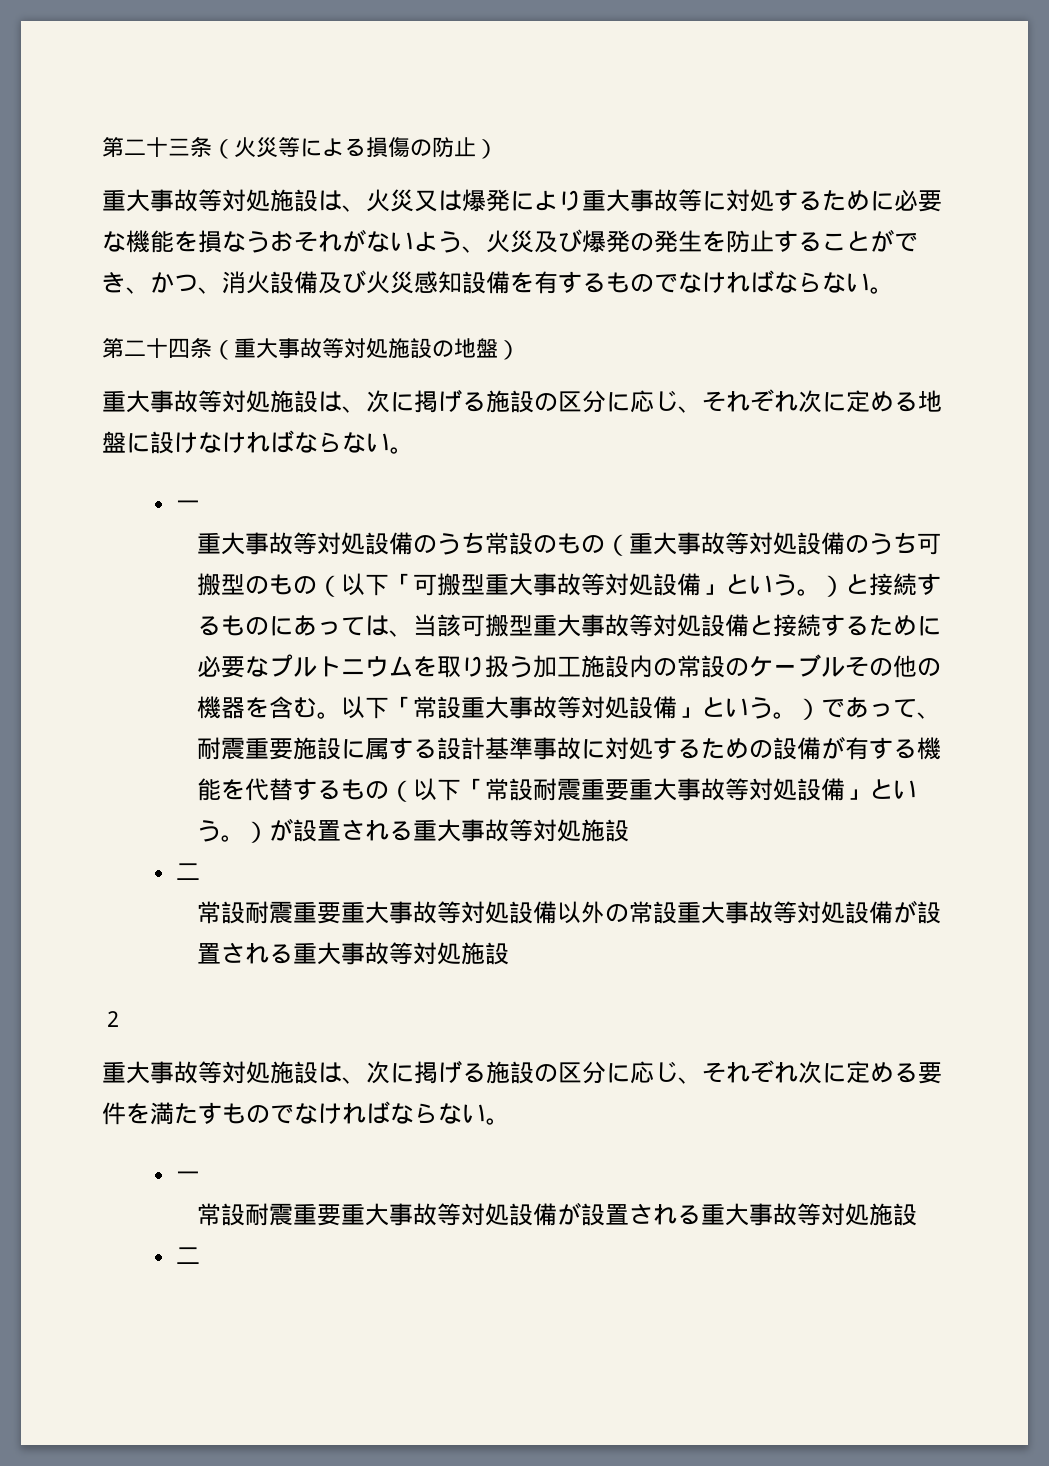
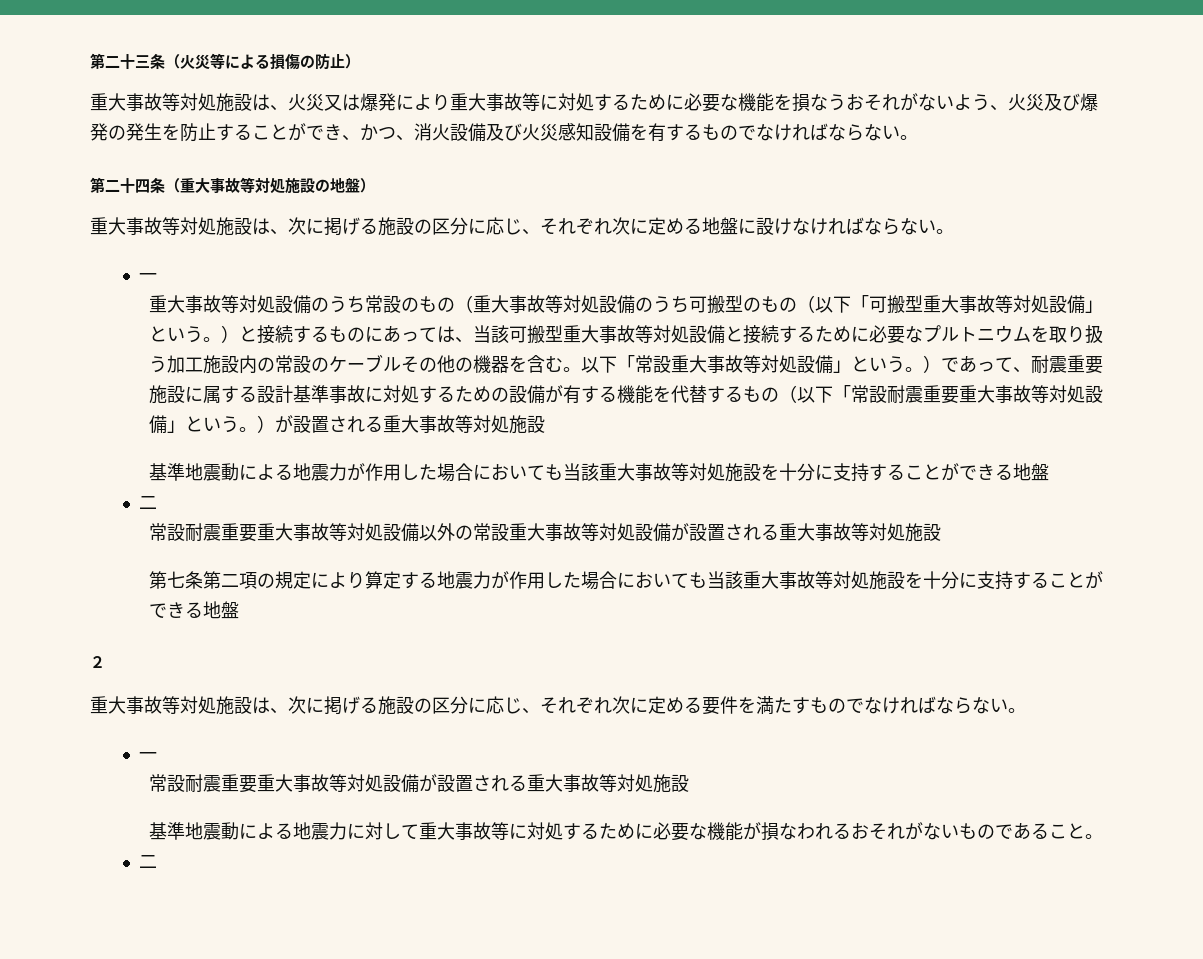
(630, 830) none -> [149,463,1050,482] // 基準地震動による地震力が作用した場合においても当該重大事故等対処施設を十分に支持することができる地盤
(510, 953) none -> [149,571,1104,590] [149,601,240,619] // 第七条第二項の規定により算定する地震力が作用した場合においても当該重大事故等対処施設を十分に支持することができる地盤
(918, 1214) none -> [149,822,1104,841] // 基準地震動による地震力に対して重大事故等に対処するために必要な機能が損なわれるおそれがないものであること。

